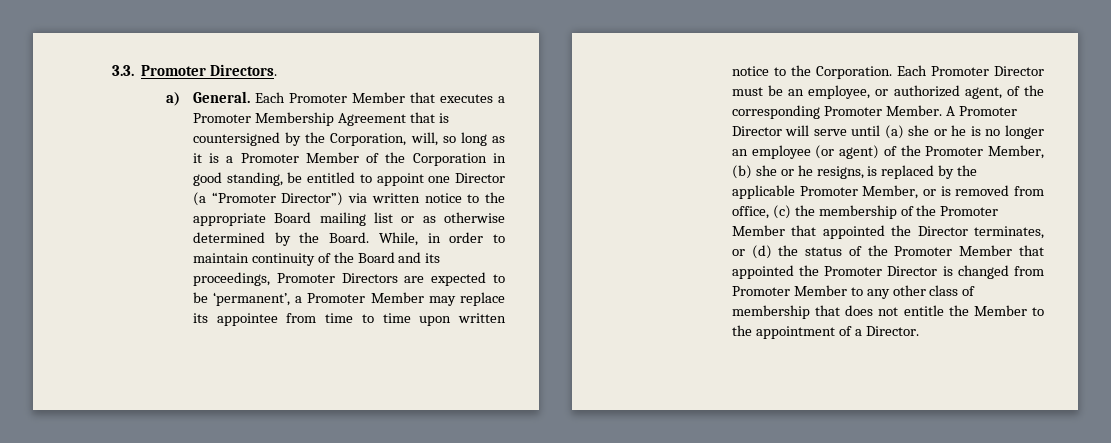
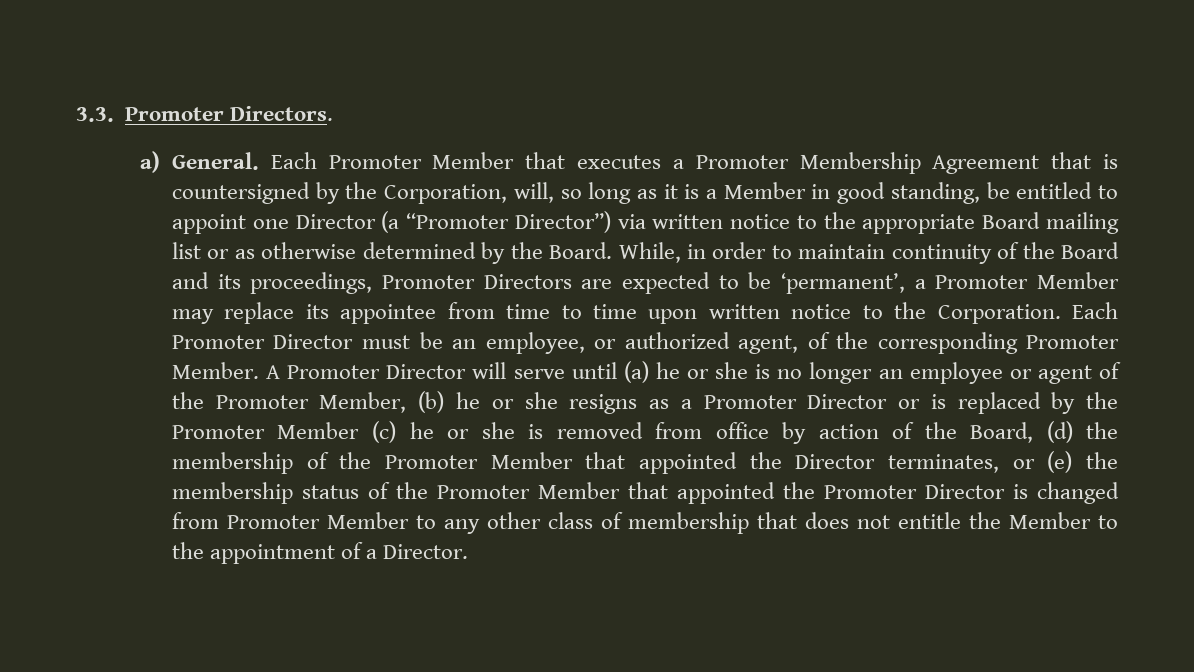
[240,152,487,166] Promoter Member of the Corporation -> [723,182,806,199] Member
[908,125,967,136] she or he -> [655,362,749,379] he or she
[815,145,880,159] (or agent) -> [1009,365,1092,384] or agent
[755,165,978,179] [731,185,1044,199] [731,205,791,219] she or he resigns, is replaced by the applicable Promoter Member, or is removed from office, (c) -> [455,392,1119,414] [171,421,1073,444] he or she resigns as a Promoter Director or is replaced by the Promoter Member (c) he or she is removed from office by action of the Board, (d)
[751,245,799,259] (d) the -> [1047,451,1119,473] [171,482,293,504] (e) the membership

